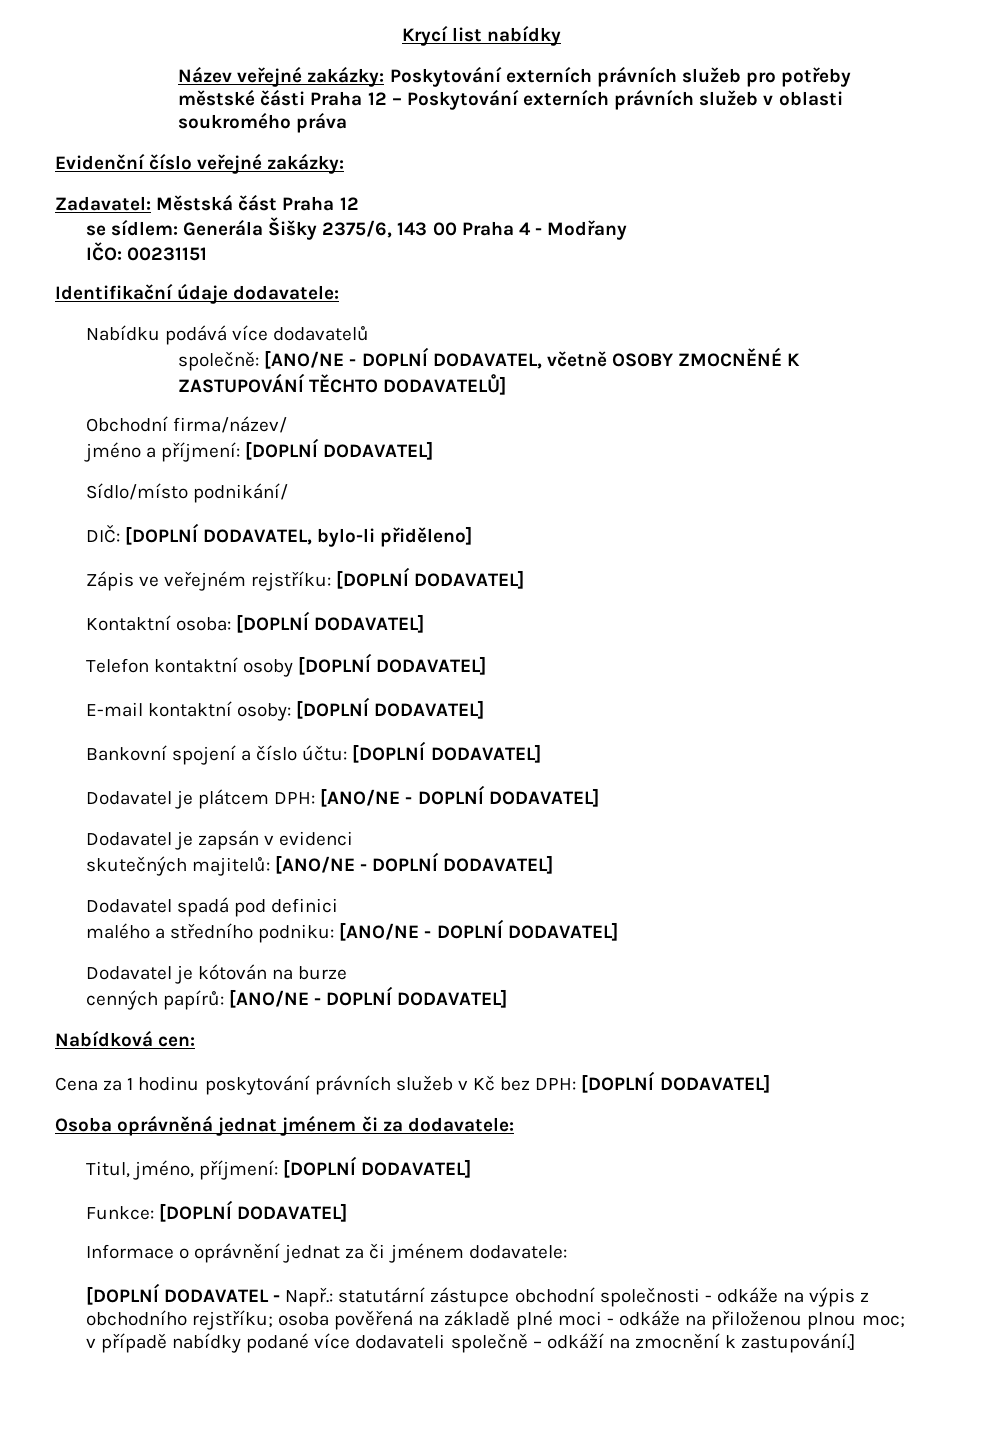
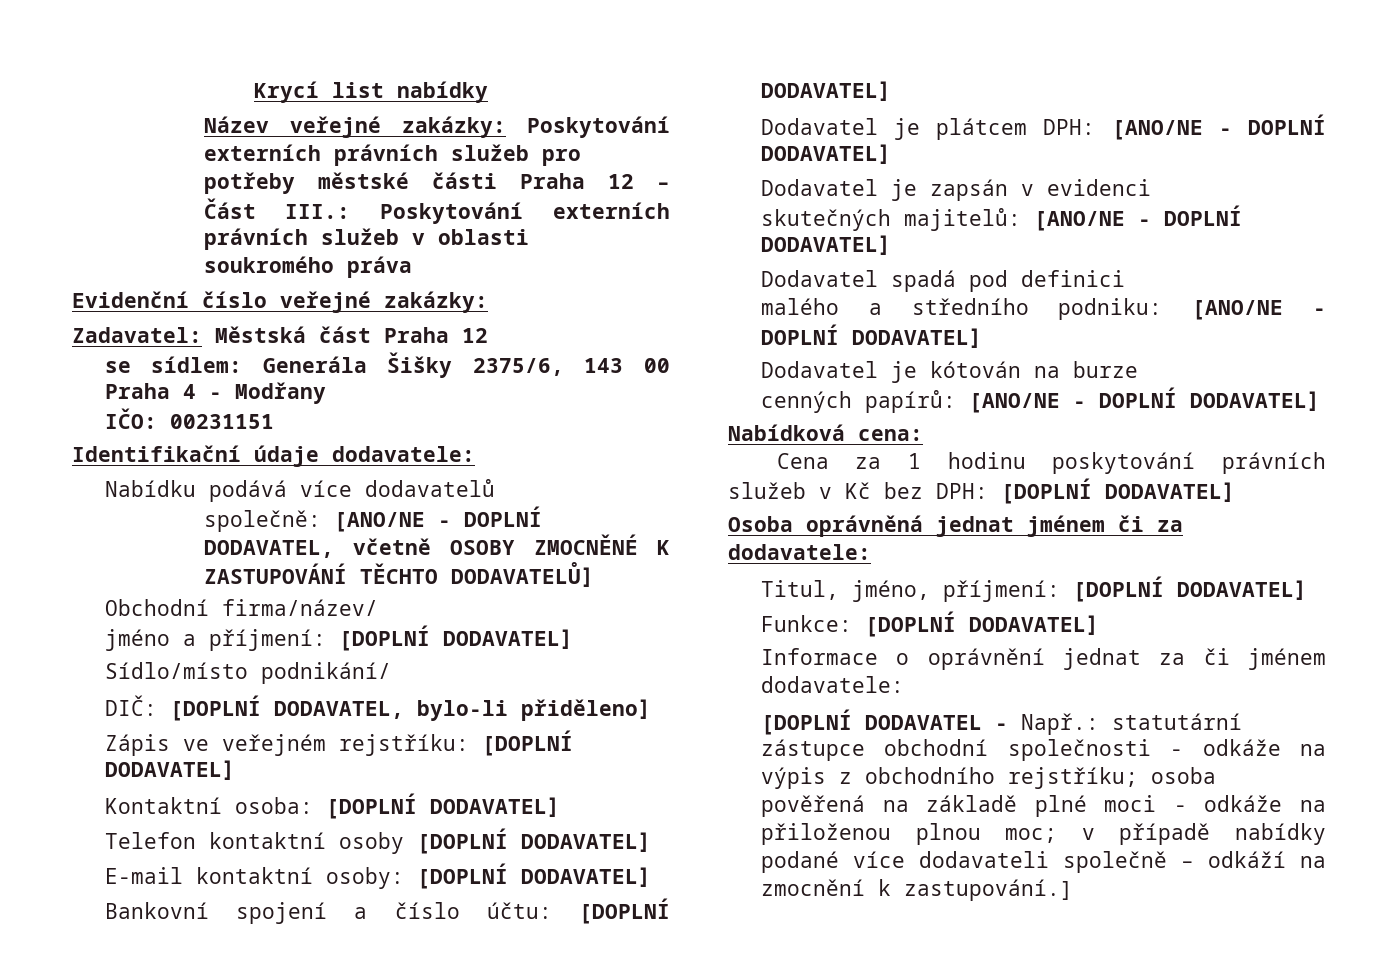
(402, 101) none -> [203,198,351,219] Část III.:
[158,1036,196,1047] cen: -> [858,429,923,441] cena:

